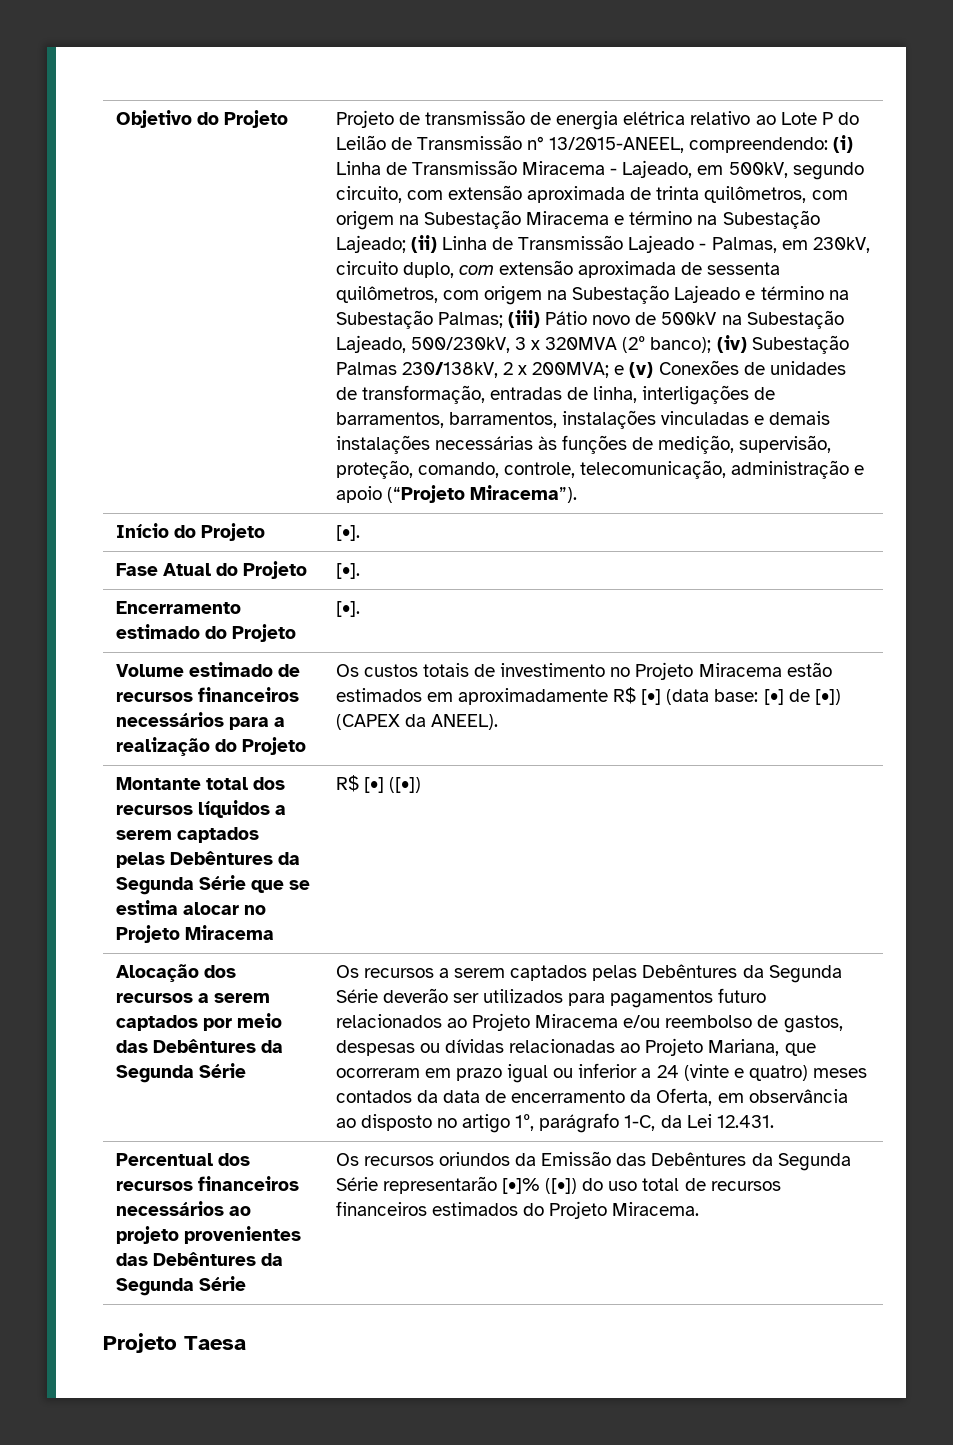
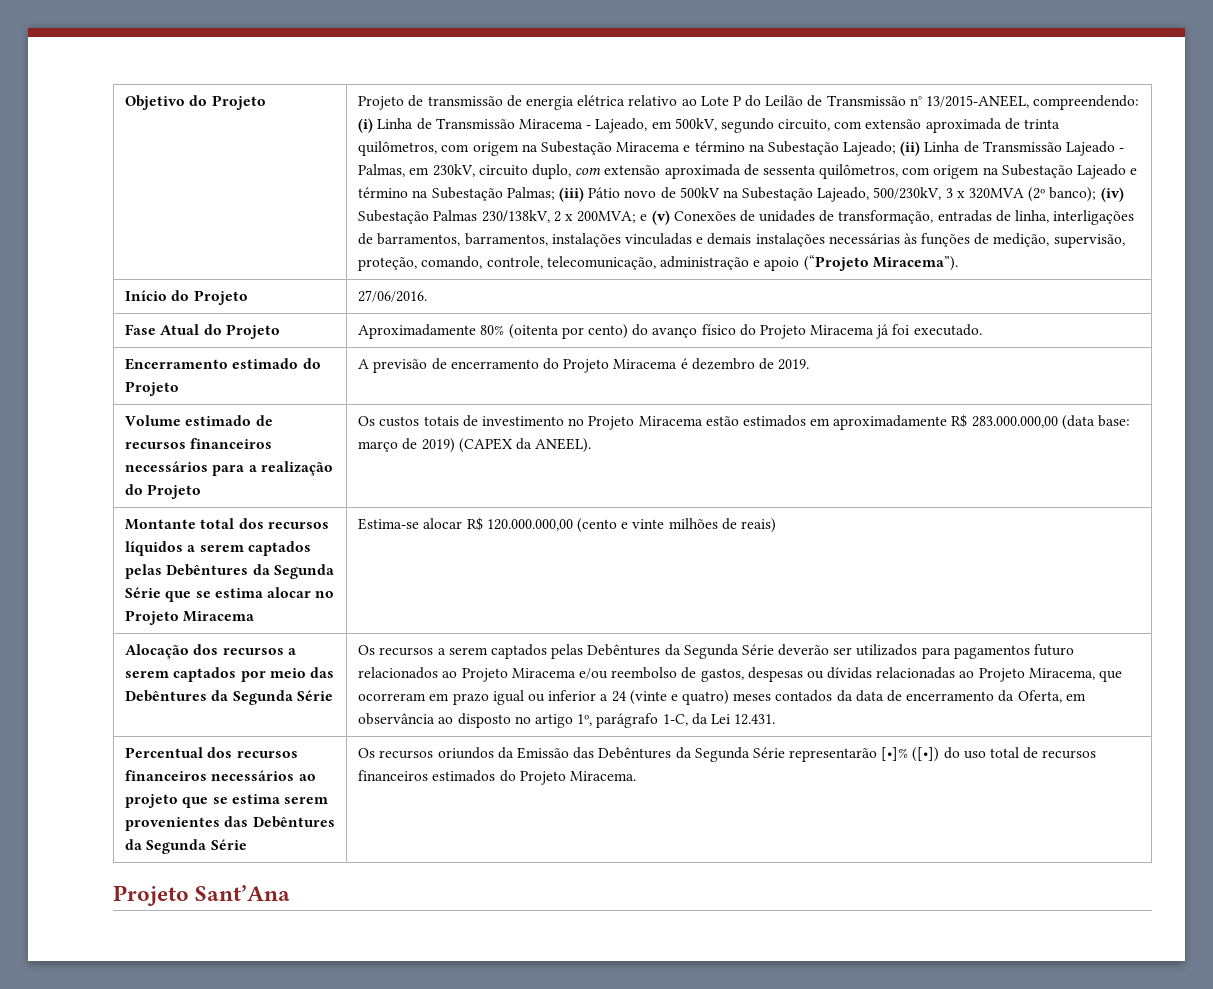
[335,525,360,541] [•]. -> [358,290,428,302] 27/06/2016.
[335,563,360,579] [115,601,241,614] [115,624,296,642] [335,601,360,617] [•]. // Encerramento estimado do Projeto | [•]. -> [358,324,982,339] [125,358,321,370] [125,381,180,396] [358,358,810,373] Aproximadamente 80% (oitenta por cento) do avanço físico do Projeto Miracema já foi executado. // Encerramento estimado do Projeto | A previsão de encerramento do Projeto Miracema é dezembro de 2019.
[641,689,662,705] [•] -> [971,416,1058,428] 283.000.000,00
[763,689,841,705] [•] de [•]) -> [358,438,455,453] março de 2019)
[335,775,421,793] R$ [•] ([•]) -> [358,517,776,533] Estima-se alocar R$ 120.000.000,00 (cento e vinte milhões de reais)
[708,1039,780,1056] Mariana, -> [1028,668,1095,680] Miracema,
(179, 1235) none -> [182,794,328,808] que se estima serem
[184,1336,246,1350] Taesa -> [195,885,291,901] Sant’Ana

